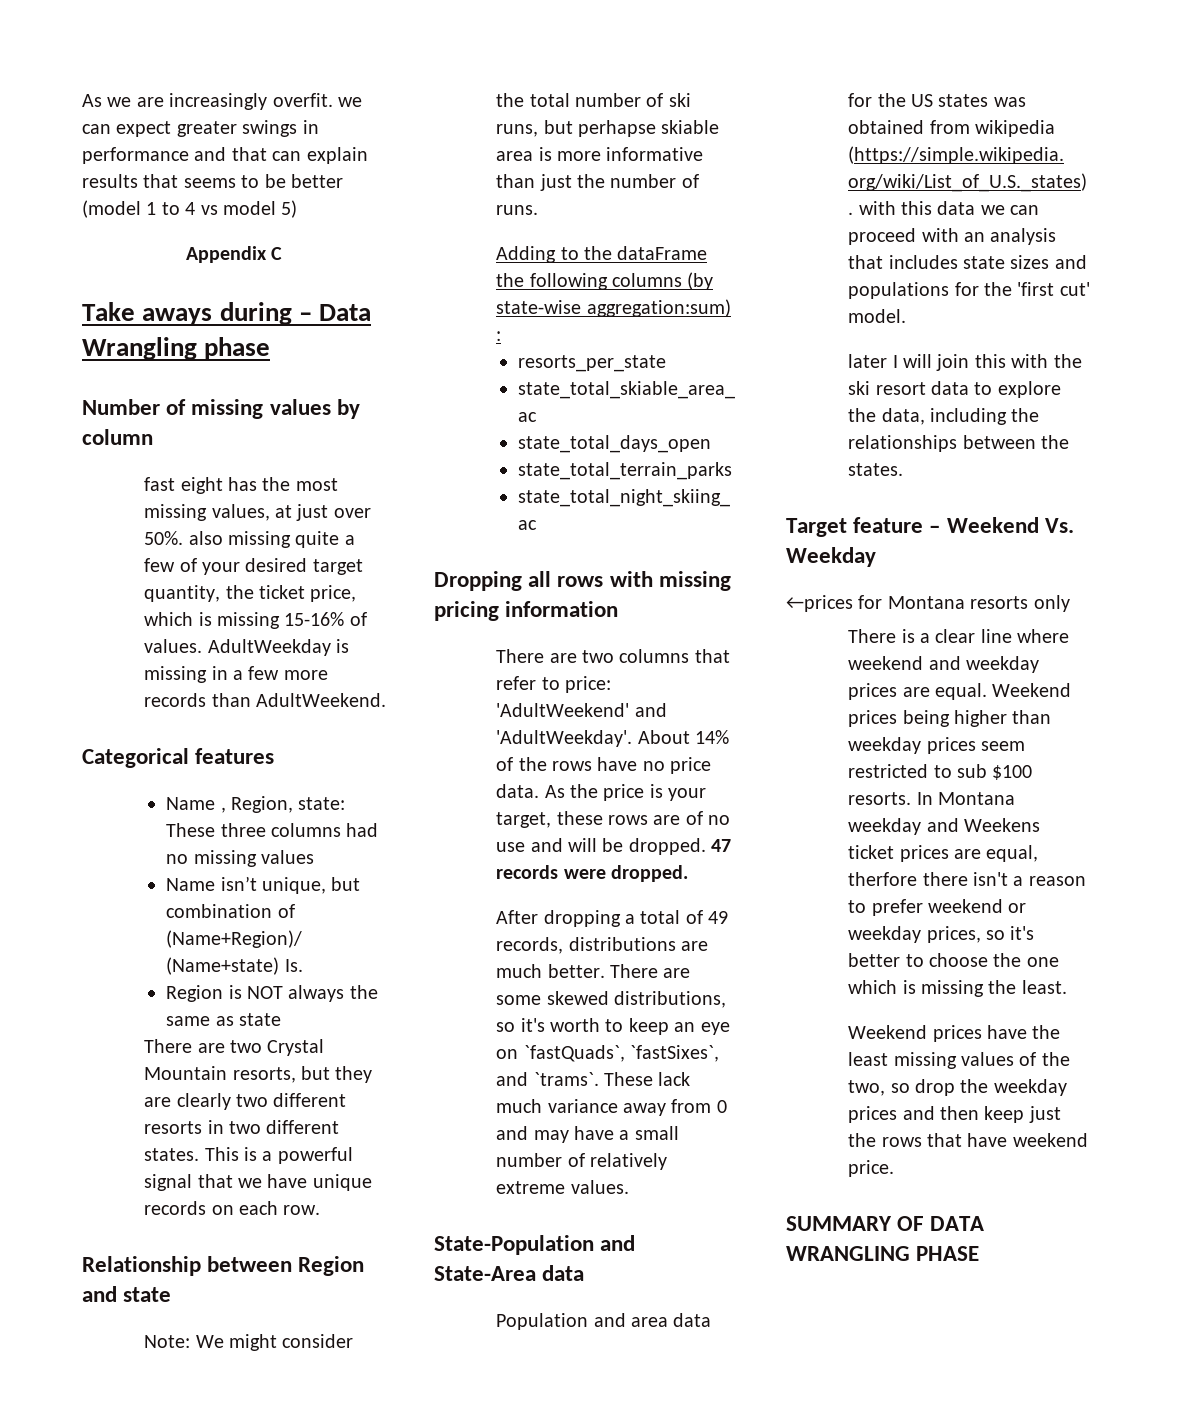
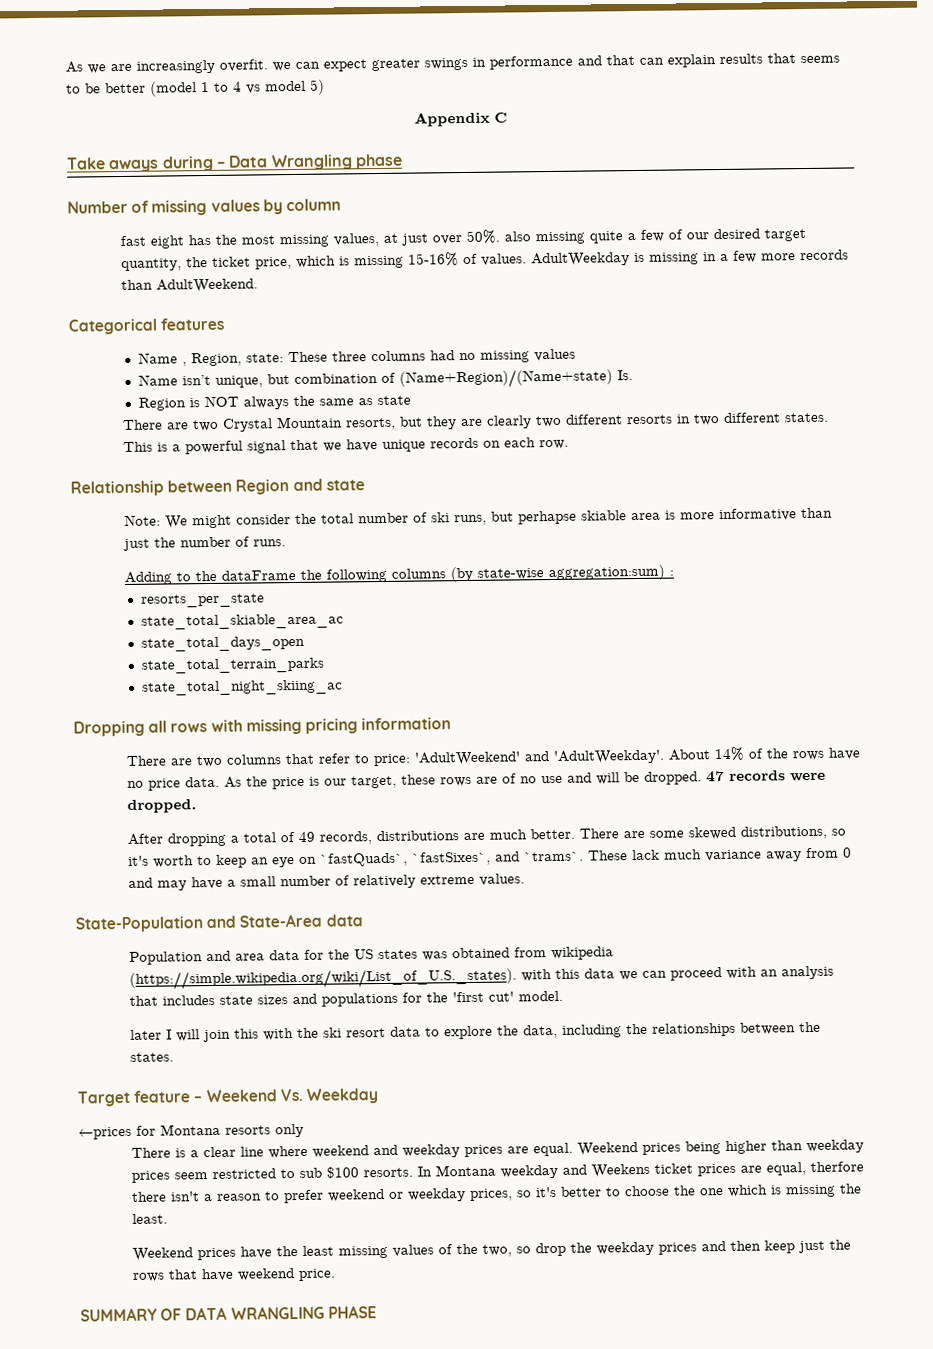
[201,562,240,575] your -> [685,232,709,240] our
[668,788,707,801] your -> [323,778,347,786] our

